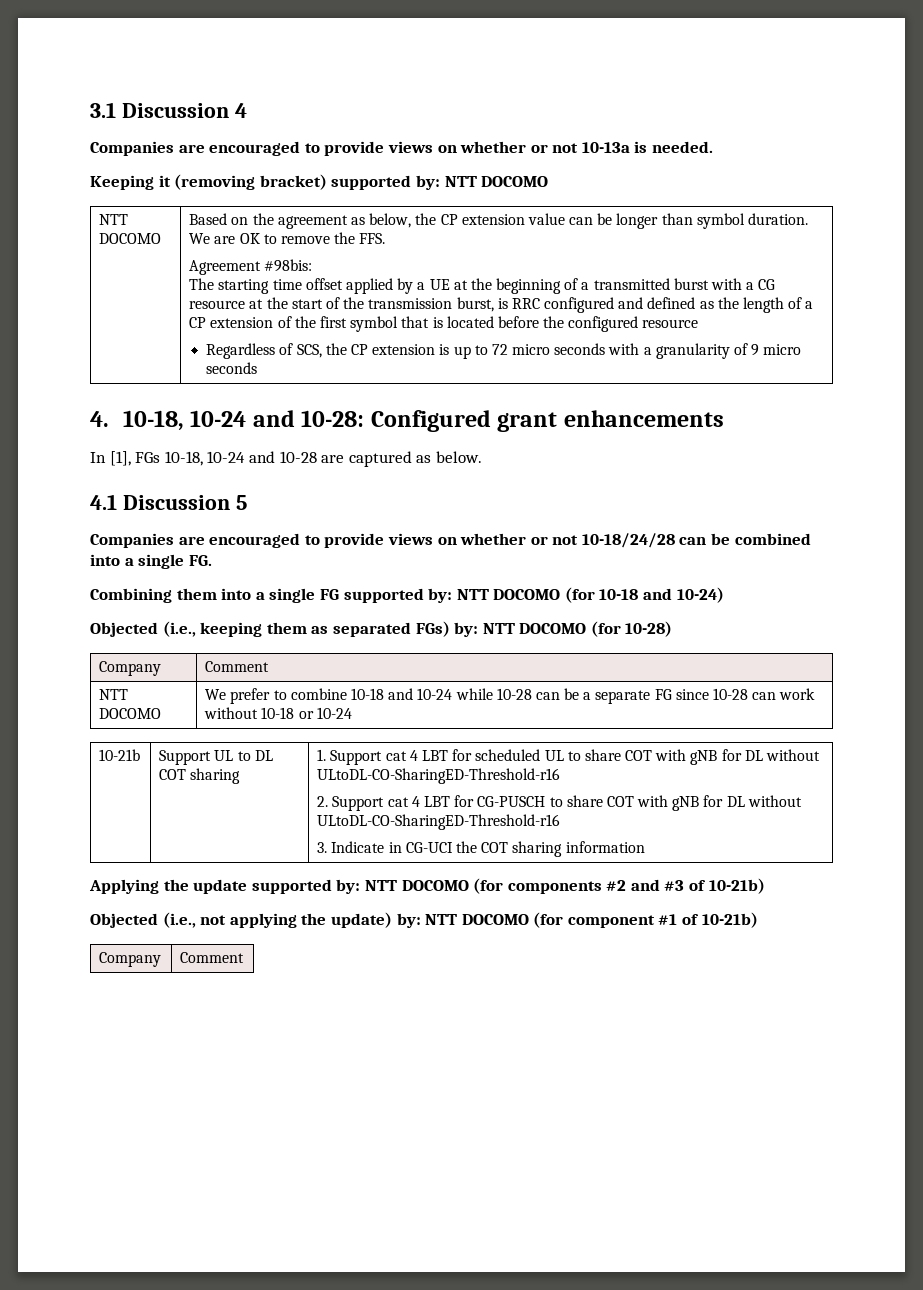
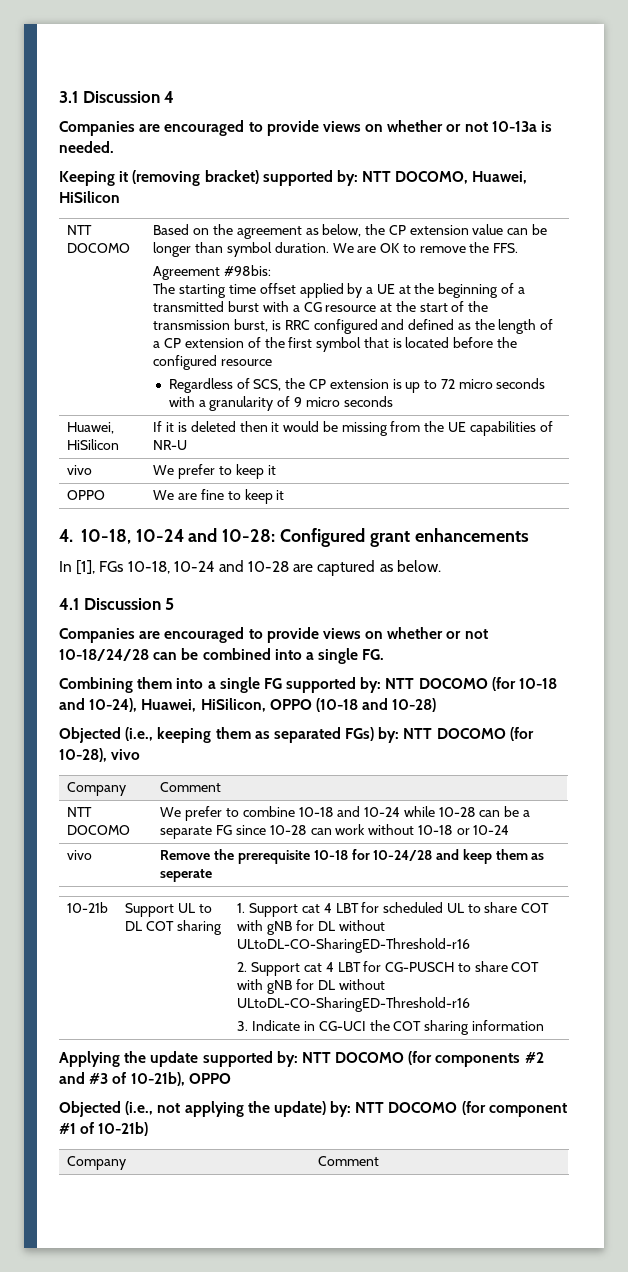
[481,176,549,187] DOCOMO -> [395,171,528,184] [59,191,120,203] DOCOMO, Huawei, HiSilicon
(258, 368) none -> [67,422,115,434] [67,439,120,450] [153,421,553,436] [153,440,188,450] [67,465,93,475] [153,464,276,479] [67,490,106,500] [153,489,285,504] // Huawei, HiSilicon | If it is deleted then it would be missing from the UE capabilities of NR-U // vivo | We prefer to keep it // OPPO | We are fine to keep it
[676,587,724,603] 10-24) -> [89,698,437,712] 10-24), Huawei, HiSilicon, OPPO (10-18 and 10-28)
[625,621,673,637] 10-28) -> [59,748,141,762] 10-28), vivo
(352, 713) none -> [67,850,93,860] [160,849,545,864] [160,869,213,882] // vivo | Remove the prerequisite 10-18 for 10-24/28 and keep them as seperate
[708,878,765,894] 10-21b) -> [130,1072,231,1086] 10-21b), OPPO

